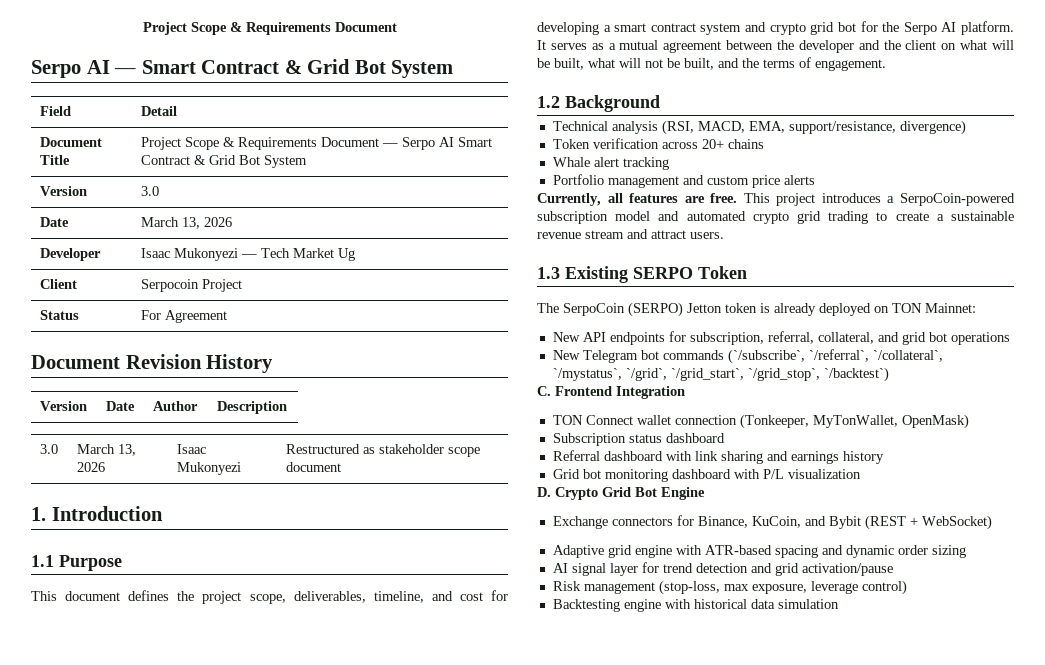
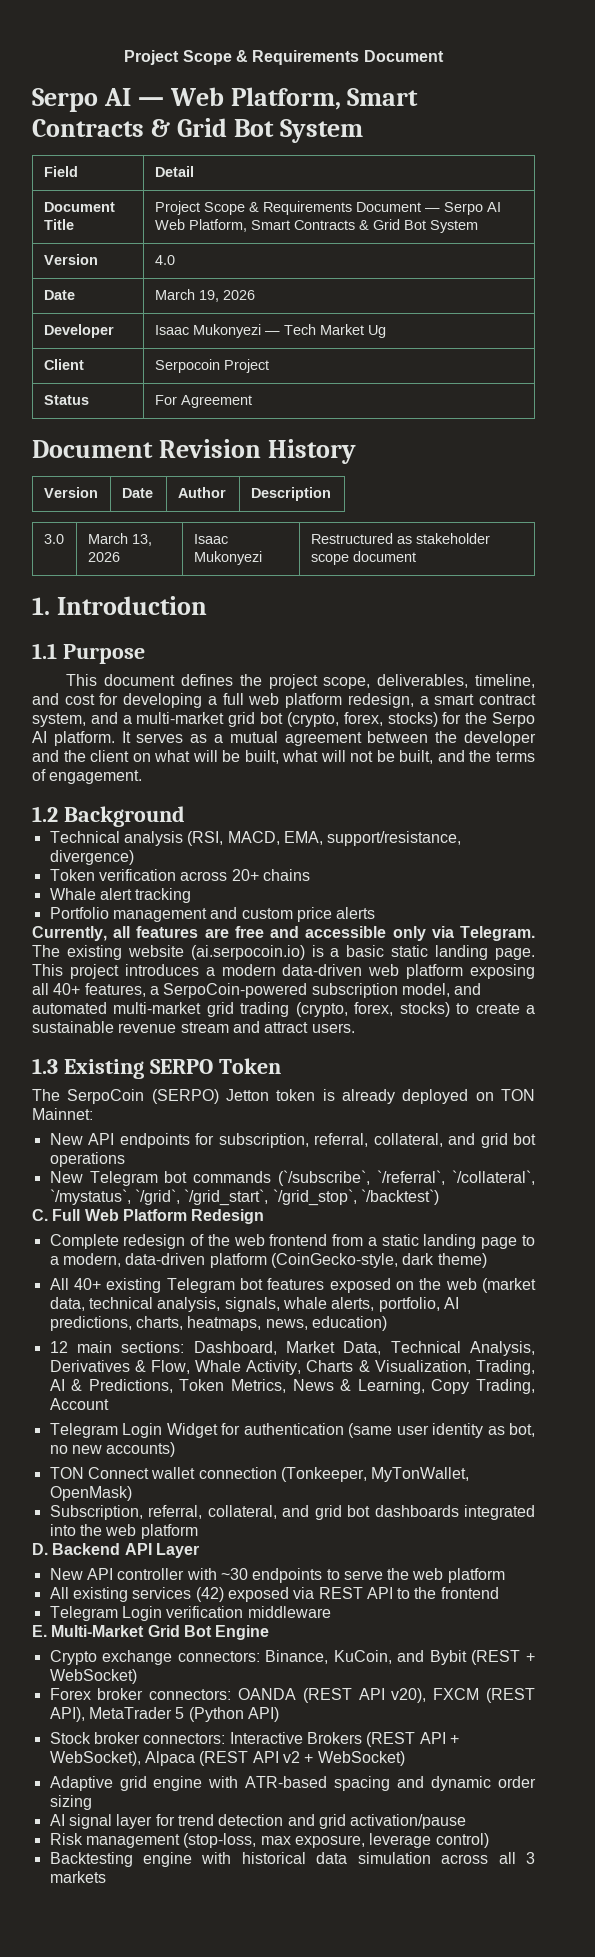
[141,60,280,74] Smart Contract -> [169,87,419,110] [32,119,144,137] Web Platform, Smart Contracts
[458,137,493,147] [141,155,191,165] Smart Contract -> [154,219,355,232] Web Platform, Smart Contracts
[141,186,160,196] 3.0 -> [154,255,175,265] 4.0
[182,217,201,229] 13, -> [198,290,219,302] 19,
[614,22,856,35] smart contract system and crypto grid bot -> [222,693,536,708] [32,712,438,727] full web platform redesign, a smart contract system, and a multi-market grid bot (crypto, forex, stocks)
[710,193,881,206] free. This project introduces -> [234,926,535,941] [32,945,536,960] [32,964,535,979] [32,983,146,997] free and accessible only via Telegram. The existing website (ai.serpocoin.io) is a basic static landing page. This project introduces a modern data-driven web platform exposing all 40+ features,
[615,211,651,221] model -> [401,983,450,997] model,
[752,212,789,224] crypto -> [113,1002,202,1014] multi-market
(869, 217) none -> [295,1002,450,1017] (crypto, forex, stocks)
[555,386,685,399] Frontend Integration -> [52,1209,265,1224] [49,1234,535,1249] [49,1253,487,1268] [49,1278,536,1293] [49,1297,459,1312] [49,1316,387,1331] [49,1341,535,1356] [49,1360,535,1375] [49,1379,536,1394] [49,1398,109,1410] [49,1423,535,1438] [49,1442,176,1457] Full Web Platform Redesign // Complete redesign of the web frontend from a static landing page to a modern, data-driven platform (CoinGecko-style, dark theme) // All 40+ existing Telegram bot features exposed on the web (market data, technical analysis, signals, whale alerts, portfolio, AI predictions, charts, heatmaps, news, education) // 12 main sections: Dashboard, Market Data, Technical Analysis, Derivatives & Flow, Whale Activity, Charts & Visualization, Trading, AI & Predictions, Token Metrics, News & Learning, Copy Trading, Account // Telegram Login Widget for authentication (same user identity as bot, no new accounts)
[552,433,725,446] [552,450,884,464] [552,469,861,482] [537,487,598,500] Subscription status dashboard // Referral dashboard with link sharing and earnings history // Grid bot monitoring dashboard with P/L visualization // D. Crypto -> [49,1505,535,1520] [49,1524,198,1539] [32,1543,199,1558] [49,1568,505,1583] [49,1587,499,1602] [49,1606,331,1621] [32,1625,145,1637] Subscription, referral, collateral, and grid bot dashboards integrated into the web platform // D. Backend API Layer // New API controller with ~30 endpoints to serve the web platform // All existing services (42) exposed via REST API to the frontend // Telegram Login verification middleware // E. Multi-Market
[552,515,694,529] Exchange connectors for -> [49,1650,260,1665] Crypto exchange connectors:
(992, 522) none -> [49,1688,535,1703] [49,1707,279,1722] [49,1732,459,1747] [49,1751,405,1766] // Forex broker connectors: OANDA (REST API v20), FXCM (REST API), MetaTrader 5 (Python API) // Stock broker connectors: Interactive Brokers (REST API + WebSocket), Alpaca (REST API v2 + WebSocket)
(839, 604) none -> [441,1852,535,1864] [49,1871,106,1883] across all 3 markets

